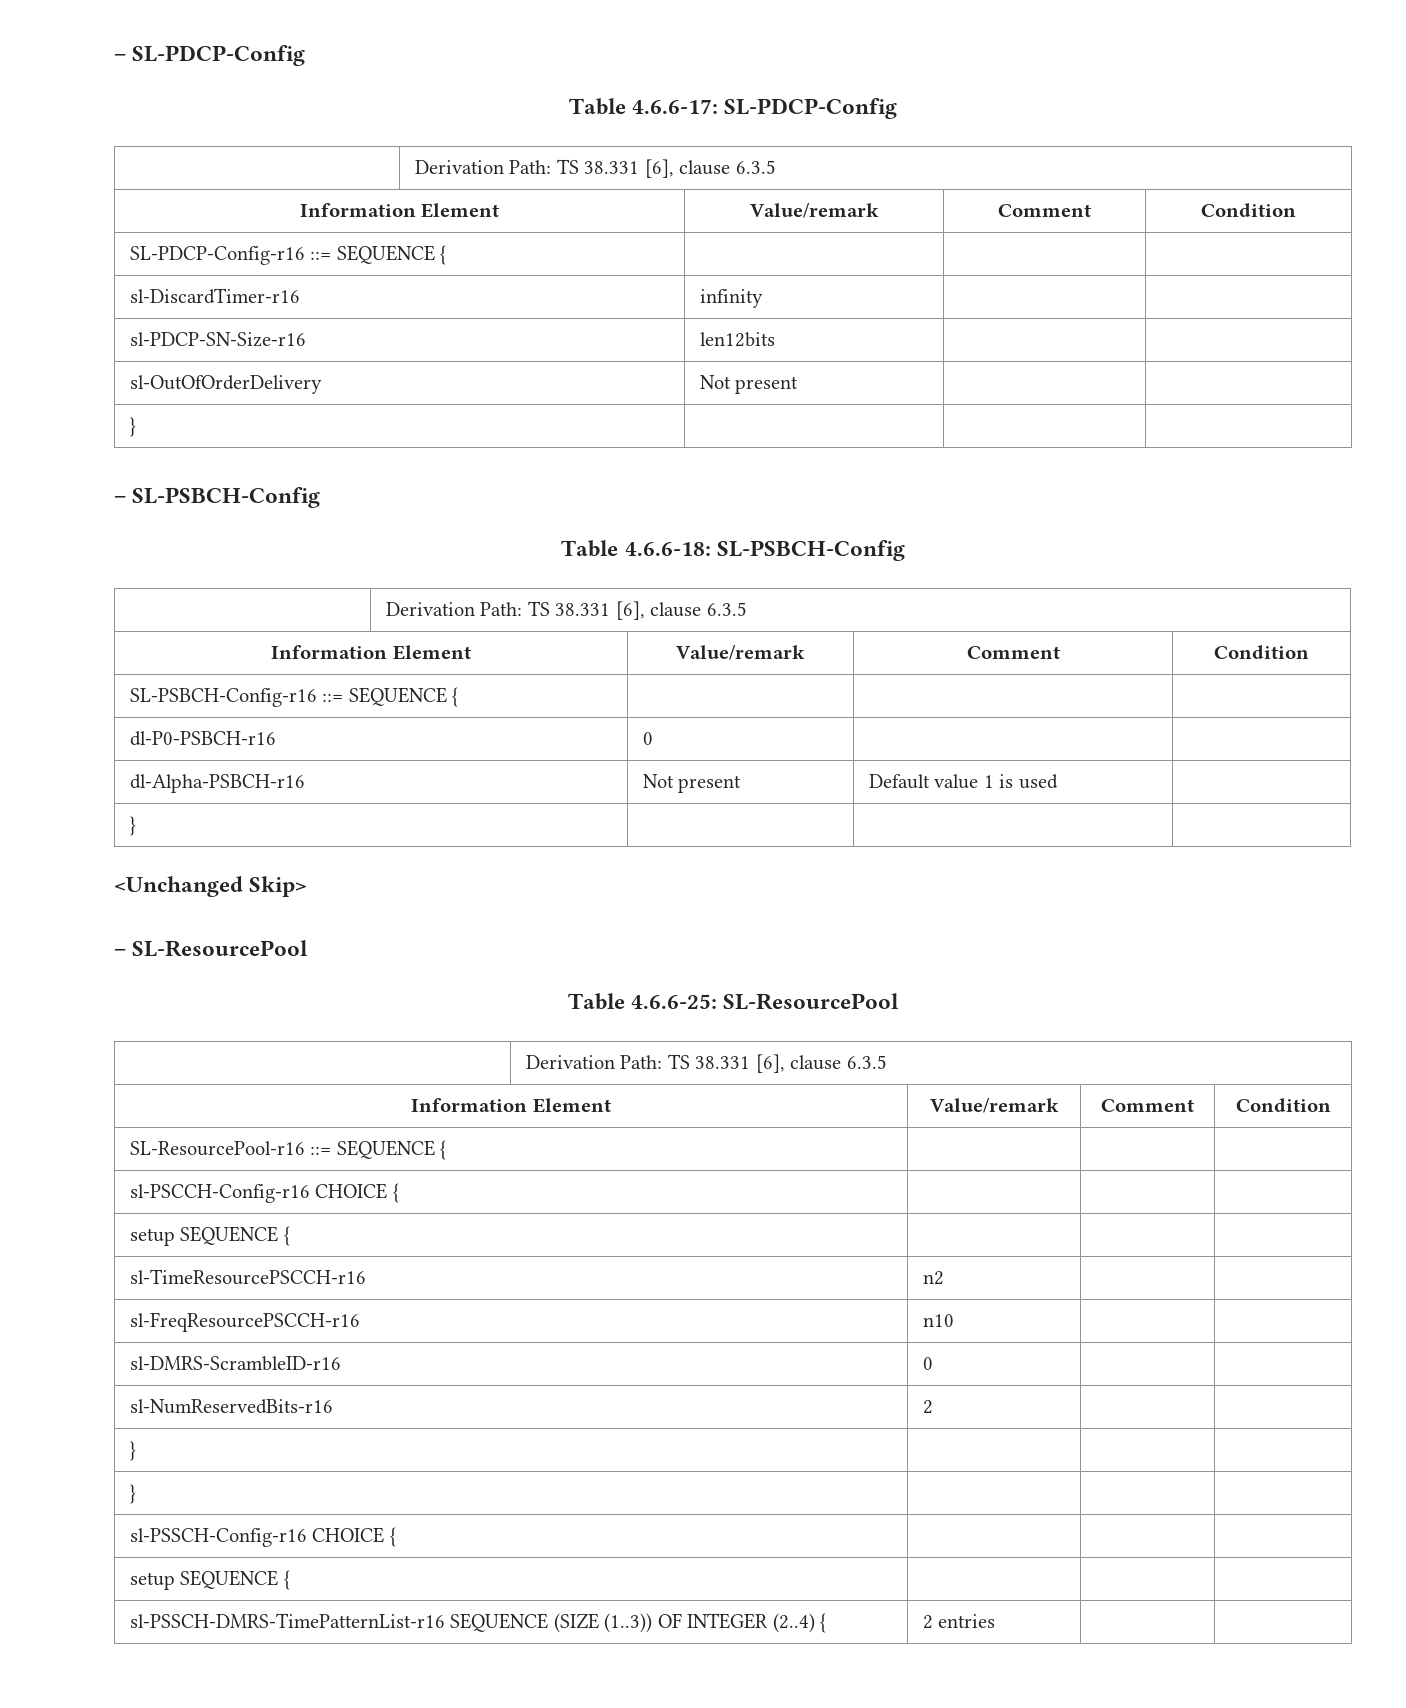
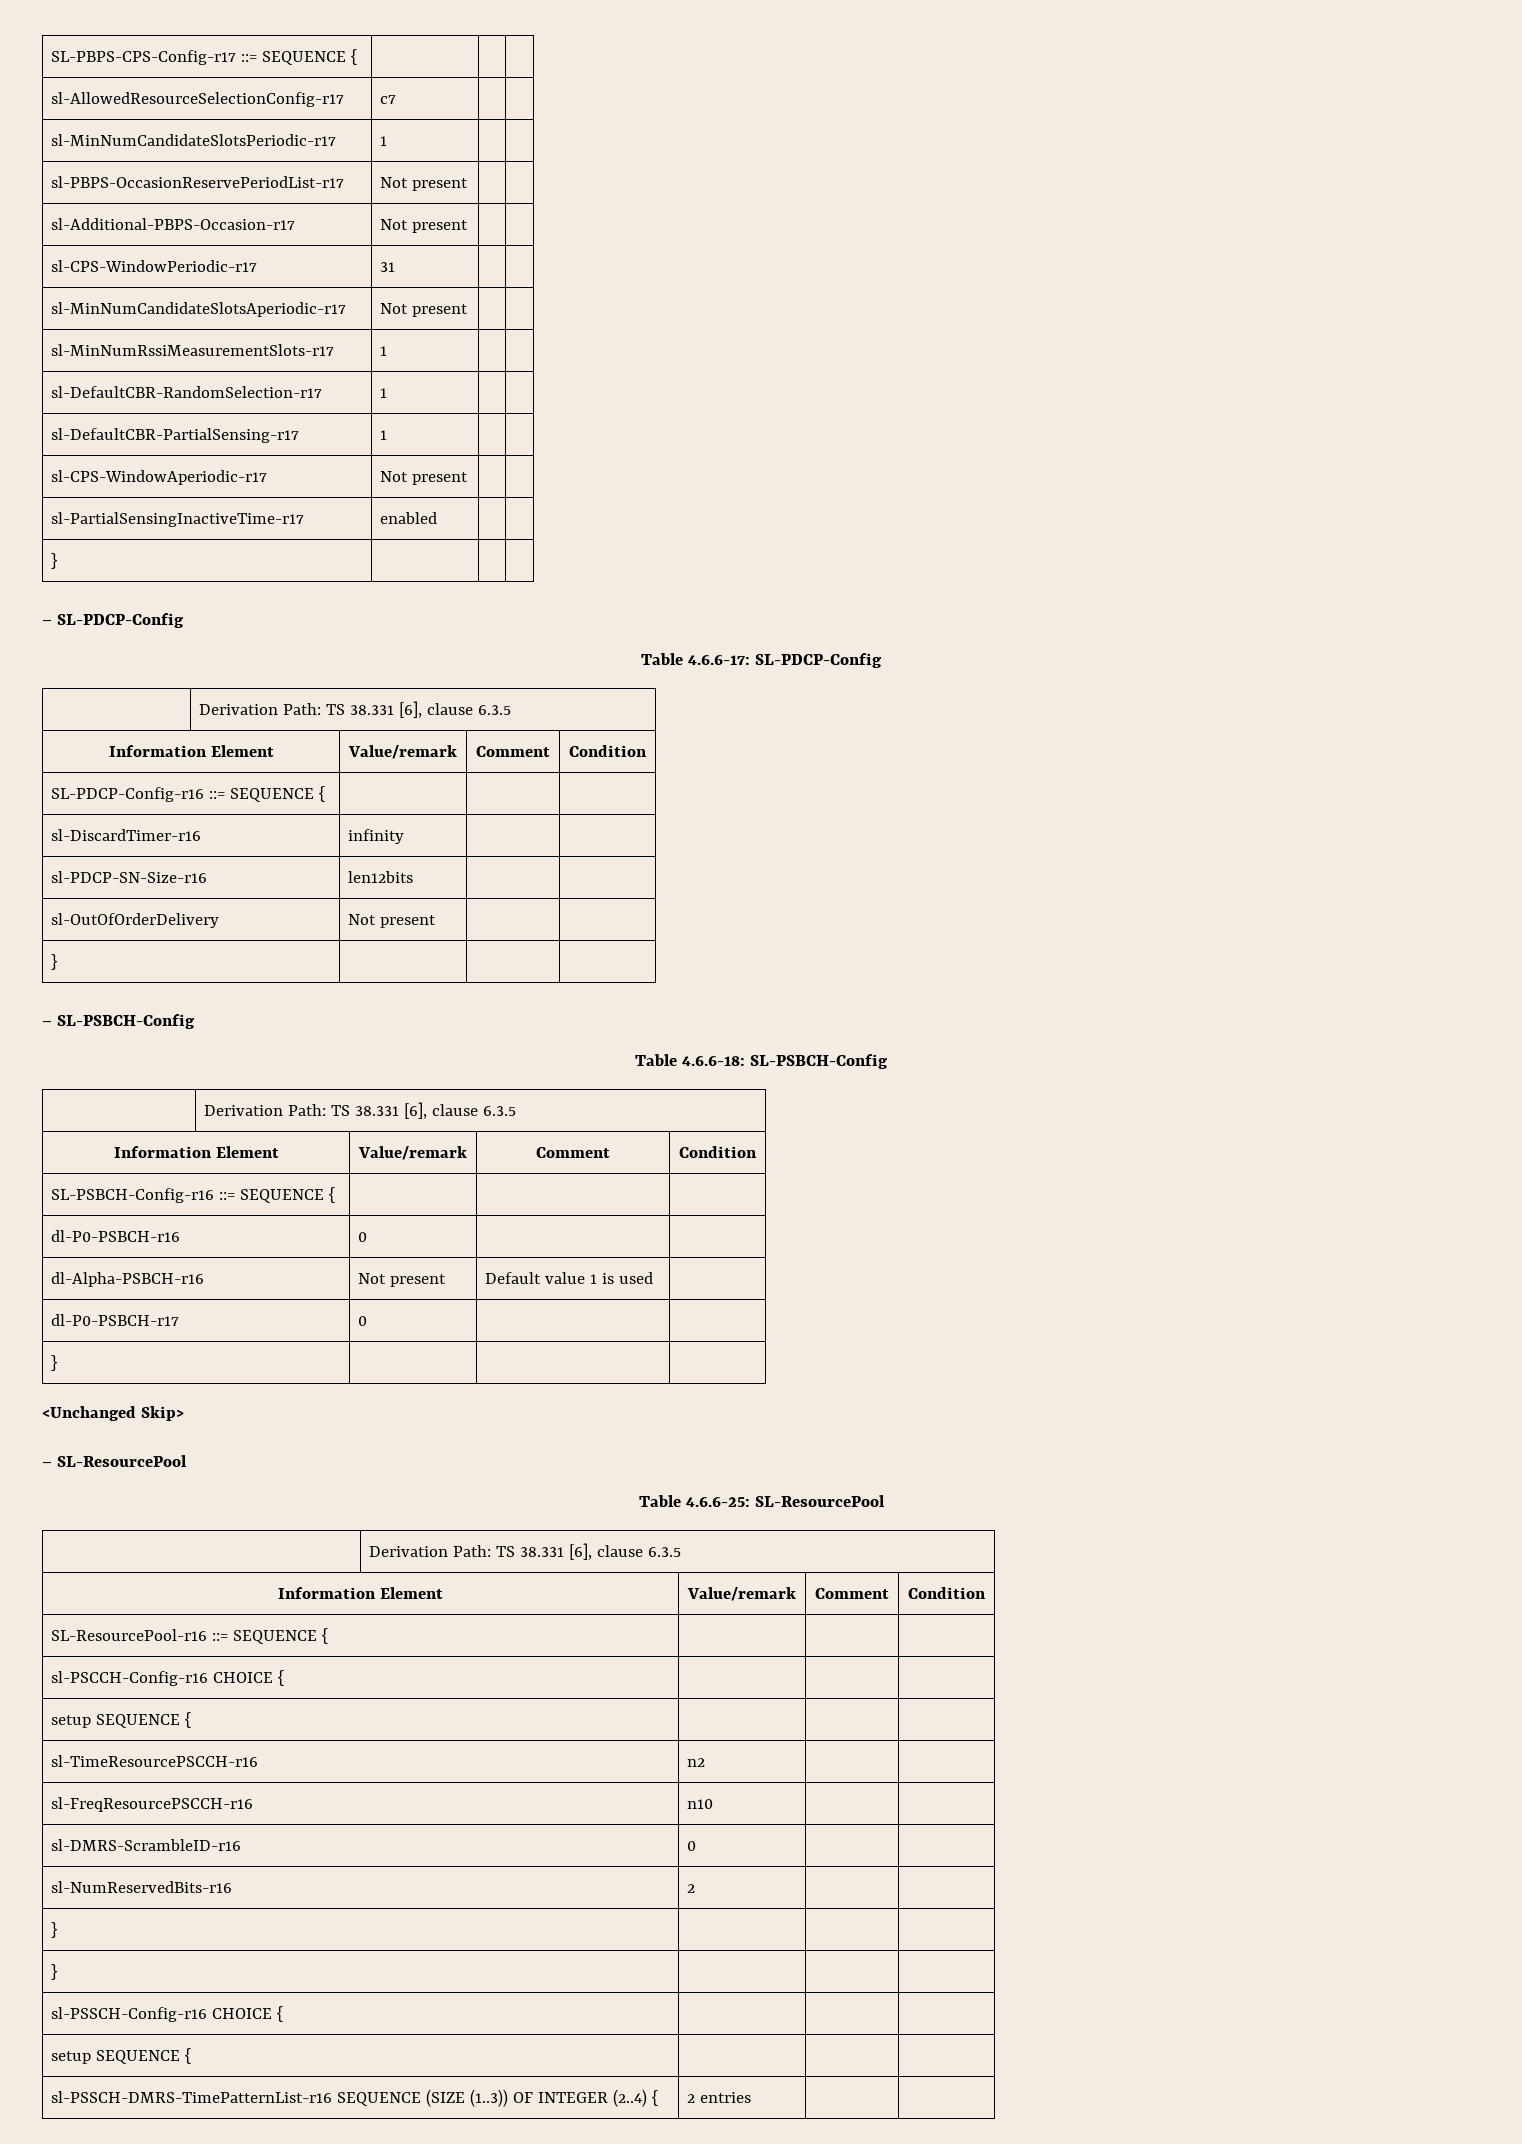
(114, 57) none -> [50,49,357,65] [50,92,344,107] [379,95,396,104] [50,134,336,146] [379,136,387,146] [50,176,344,188] [379,177,468,191] [50,218,295,230] [379,219,468,233] [50,260,257,272] [379,262,395,272] [50,302,346,317] [379,303,468,317] [50,344,334,356] [379,346,387,356] [50,386,322,398] [379,388,387,398] [50,428,299,443] [379,430,387,440] [50,470,267,485] [379,471,468,485] [50,512,304,527] [379,512,437,524] [50,553,57,569] SL-PBPS-CPS-Config-r17 ::= SEQUENCE { | | | // sl-AllowedResourceSelectionConfig-r17 | c7 | | // sl-MinNumCandidateSlotsPeriodic-r17 | 1 | | // sl-PBPS-OccasionReservePeriodList-r17 | Not present | | // sl-Additional-PBPS-Occasion-r17 | Not present | | // sl-CPS-WindowPeriodic-r17 | 31 | | // sl-MinNumCandidateSlotsAperiodic-r17 | Not present | | // sl-MinNumRssiMeasurementSlots-r17 | 1 | | // sl-DefaultCBR-RandomSelection-r17 | 1 | | // sl-DefaultCBR-PartialSensing-r17 | 1 | | // sl-CPS-WindowAperiodic-r17 | Not present | | // sl-PartialSensingInactiveTime-r17 | enabled | | // } | | | //
(1058, 781) none -> [50,1314,179,1326] [357,1316,367,1326] // dl-P0-PSBCH-r17 | 0 | |

